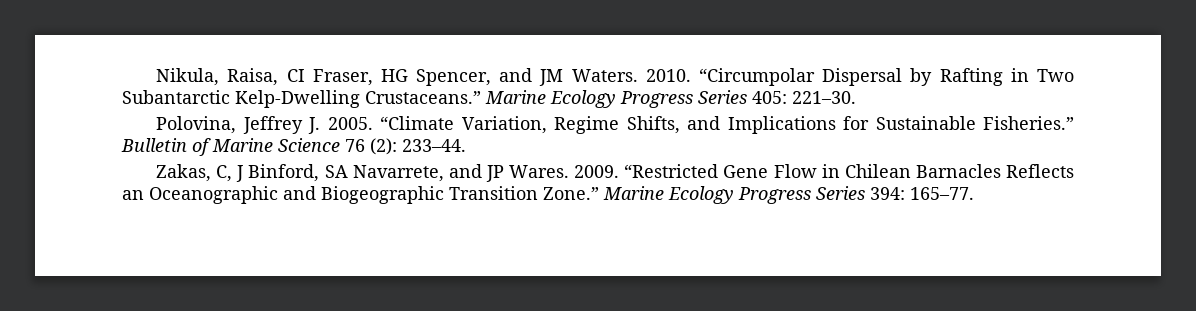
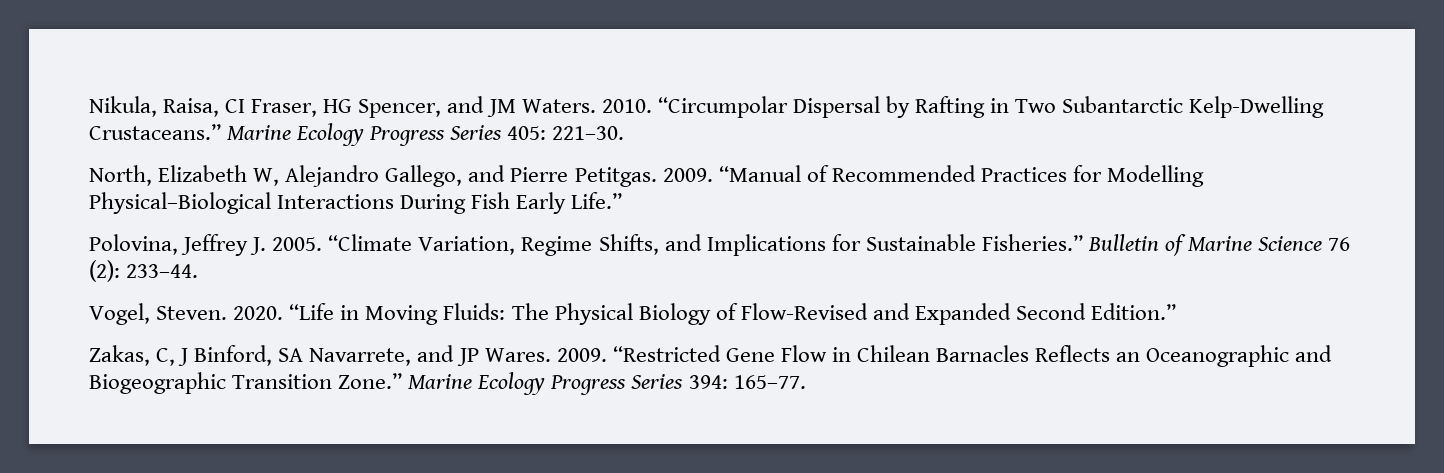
(856, 97) none -> [89,165,1205,187] [89,192,623,214] // North, Elizabeth W, Alejandro Gallego, and Pierre Petitgas. 2009. “Manual of Recommended Practices for Modelling Physical–Biological Interactions During Fish Early Life.”
(466, 145) none -> [89,303,1177,325] // Vogel, Steven. 2020. “Life in Moving Fluids: The Physical Biology of Flow-Revised and Expanded Second Edition.”

